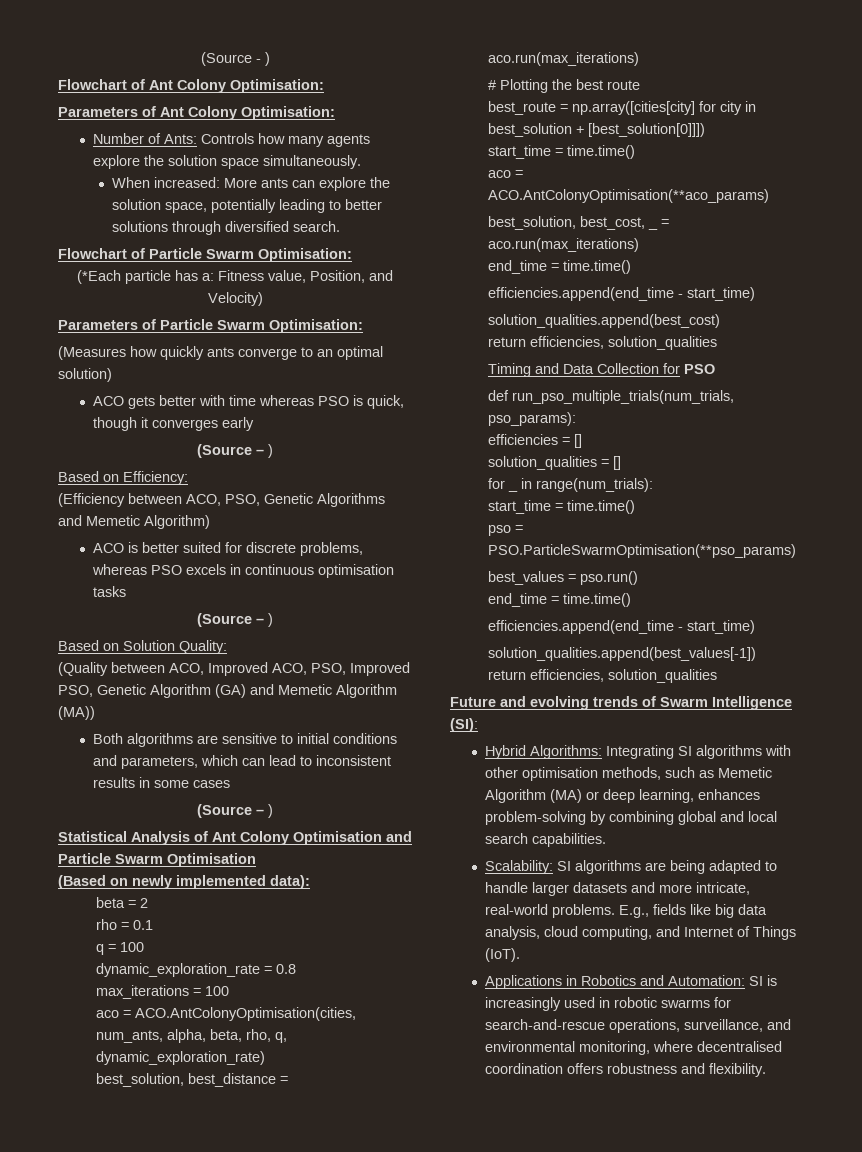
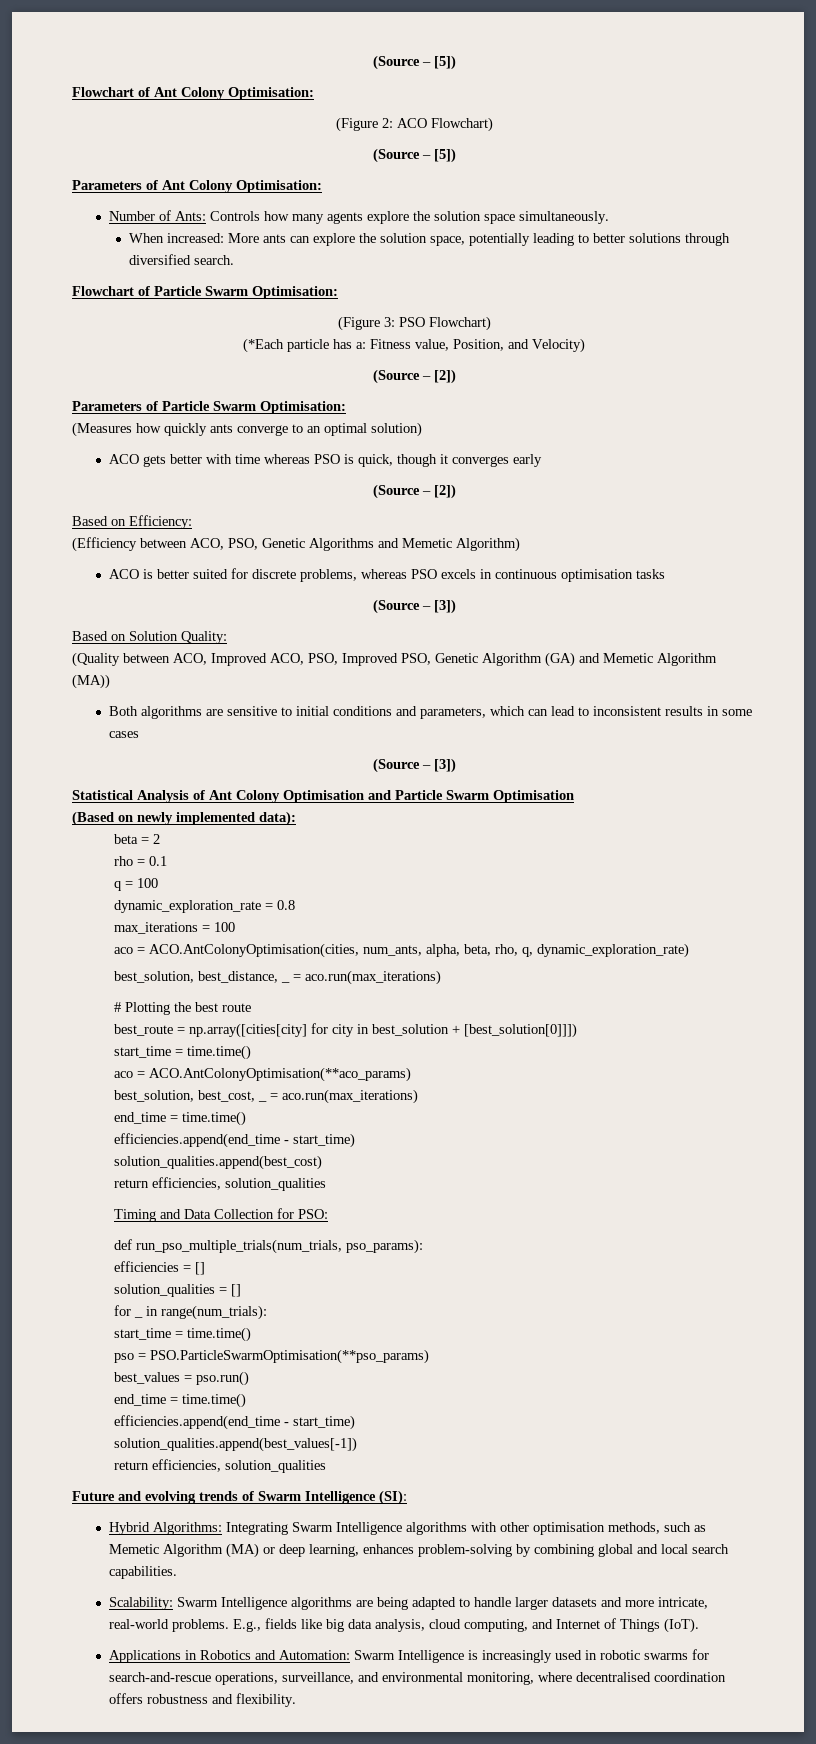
[200,52,270,66] (Source - ) -> [372,55,456,70] (Source – [5])
(324, 86) none -> [335,117,493,132] [372,148,456,163] // (Figure 2: ACO Flowchart) // (Source – [5])
(352, 255) none -> [337,316,491,331] // (Figure 3: PSO Flowchart)
(263, 299) none -> [372,369,456,384] // (Source – [2])
[268,444,273,458] ) -> [433,484,456,499] [2])
[268,613,273,627] ) -> [433,599,456,614] [3])
[268,804,273,818] ) -> [433,758,456,773] [3])
[188,1073,277,1087] best_distance -> [197,971,290,983] best_distance, _
[684,364,716,374] PSO -> [297,1209,328,1219] PSO:
[677,746,692,756] SI -> [291,1522,402,1535] Swarm Intelligence
[556,861,571,871] SI -> [176,1597,287,1610] Swarm Intelligence
[748,976,763,986] SI -> [353,1650,464,1663] Swarm Intelligence

